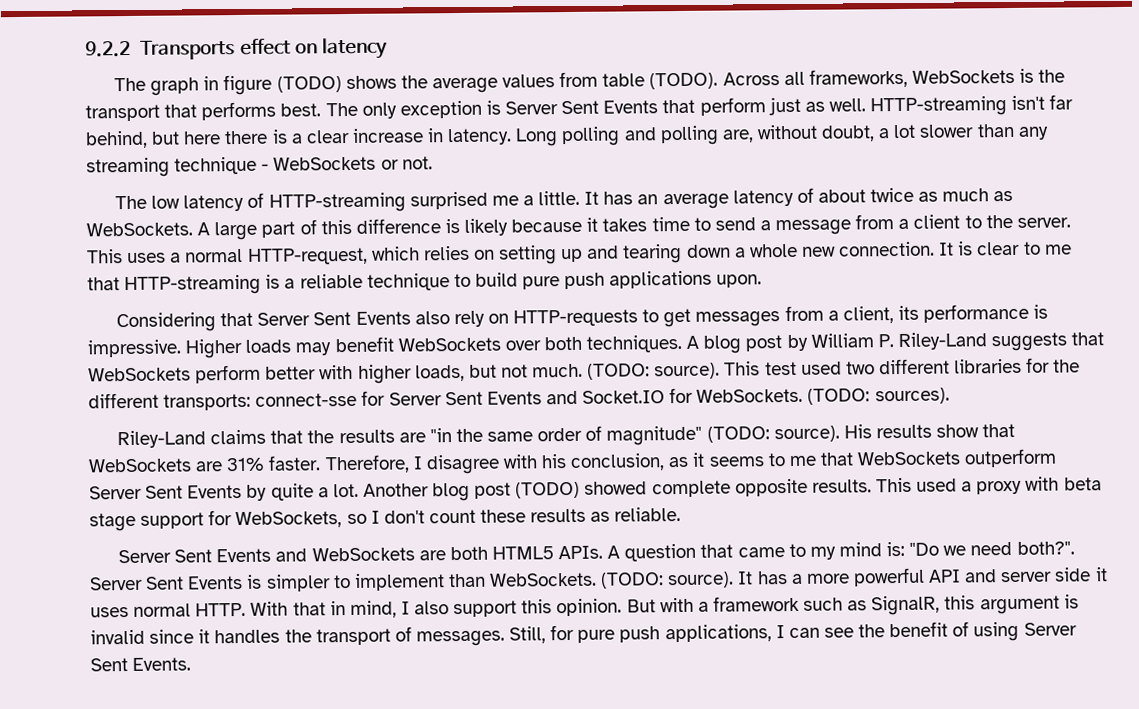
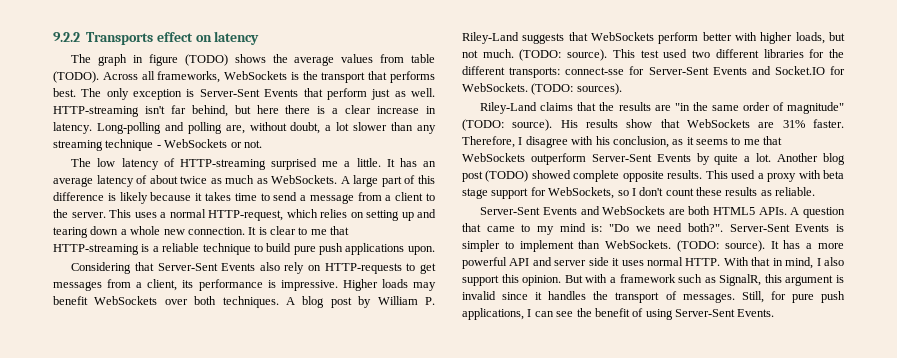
[505,100,600,115] Server Sent -> [199,89,260,97] Server-Sent
[515,126,621,147] Long polling -> [96,122,161,134] Long-polling
[257,311,352,326] Server Sent -> [157,263,218,271] Server-Sent
[388,391,483,406] Server Sent -> [648,67,709,75] Server-Sent
[89,485,184,500] Server Sent -> [591,154,652,162] Server-Sent
[118,549,213,564] Server Sent -> [480,207,541,215] Server-Sent
[90,576,185,591] Server Sent -> [729,224,790,232] Server-Sent
[1023,622,1077,636] [90,658,128,672] Server Sent -> [675,309,735,317] Server-Sent

